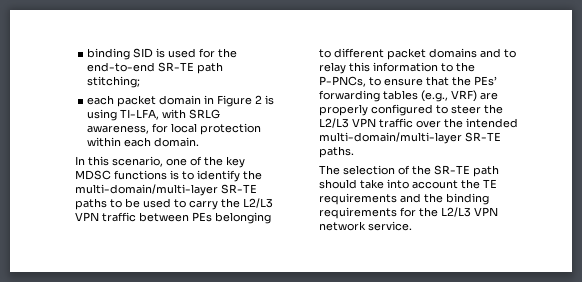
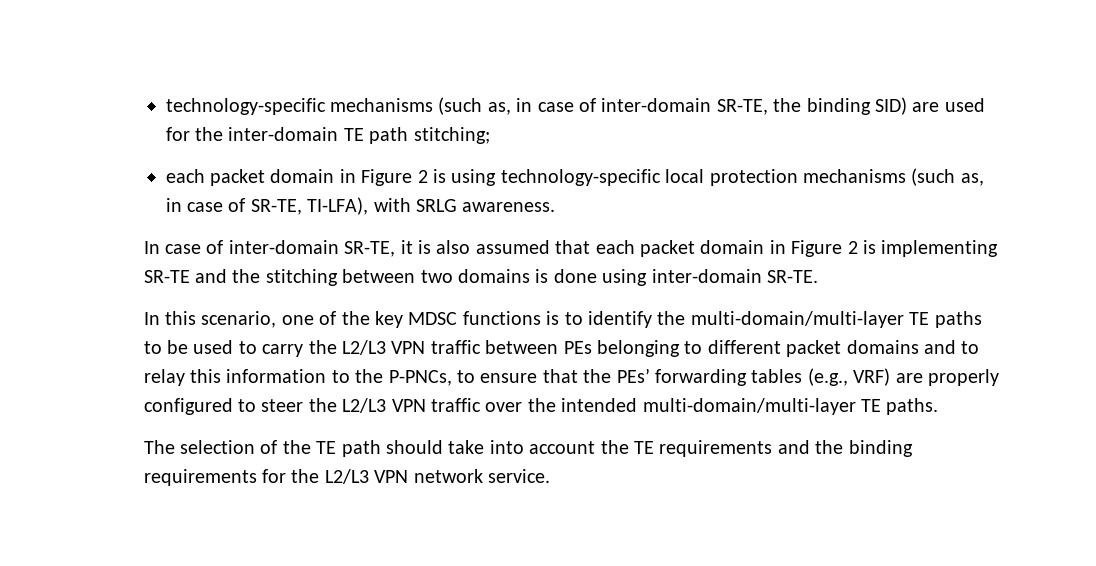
[87,48,166,60] binding SID is -> [165,97,940,115] technology-specific mechanisms (such as, in case of inter-domain SR-TE, the binding SID) are
[87,62,195,72] end-to-end SR-TE -> [228,127,364,141] inter-domain TE
[120,109,221,120] [87,123,262,135] [87,137,200,147] TI-LFA, with SRLG awareness, for local protection within each domain. -> [500,168,984,186] [165,197,556,215] [143,240,999,257] [143,269,818,286] technology-specific local protection mechanisms (such as, in case of SR-TE, TI-LFA), with SRLG awareness. // In case of inter-domain SR-TE, it is also assumed that each packet domain in Figure 2 is implementing SR-TE and the stitching between two domains is done using inter-domain SR-TE.
[221,184,258,194] SR-TE -> [909,312,930,325] TE
[465,132,502,142] SR-TE -> [860,399,881,412] TE
[434,165,471,175] SR-TE -> [316,441,337,454] TE

